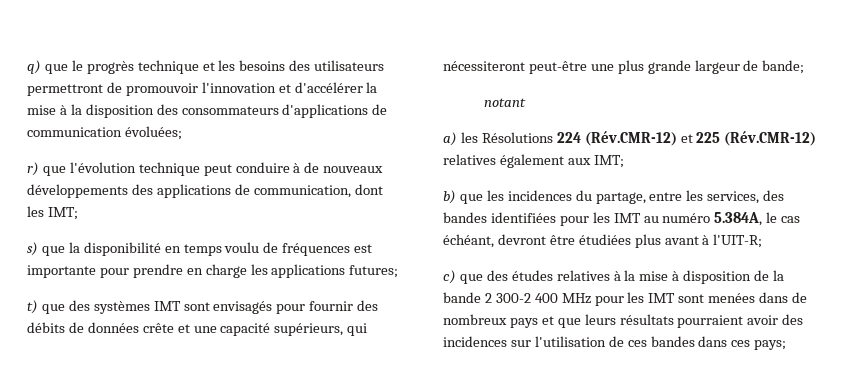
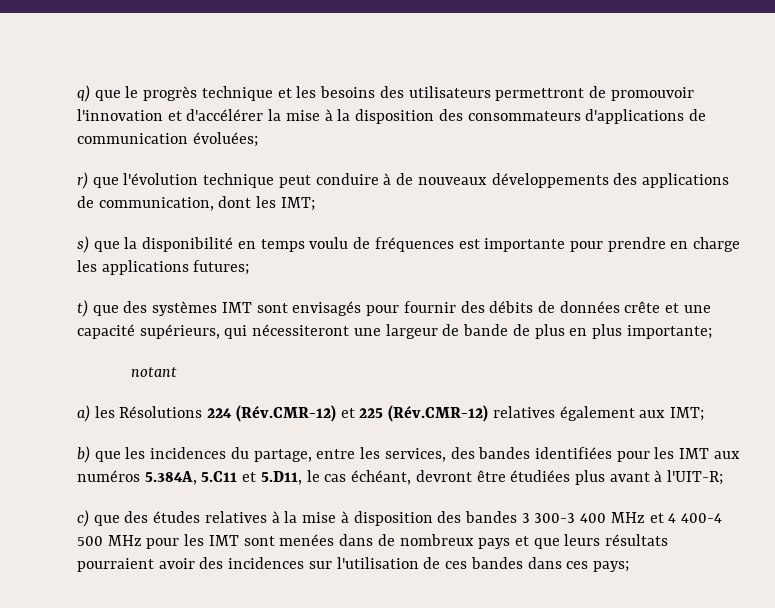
[528,60,805,74] peut-être une plus grande largeur de bande; -> [353,324,712,339] une largeur de bande de plus en plus importante;
[643,212,763,226] au numéro 5.384A, -> [713,451,740,459] [77,470,302,485] aux numéros 5.384A, 5.C11 et 5.D11,
[754,270,785,281] [443,292,558,303] de la bande 2 300-2 400 -> [437,511,723,523] [77,536,103,546] des bandes 3 300-3 400 MHz et 4 400-4 500

